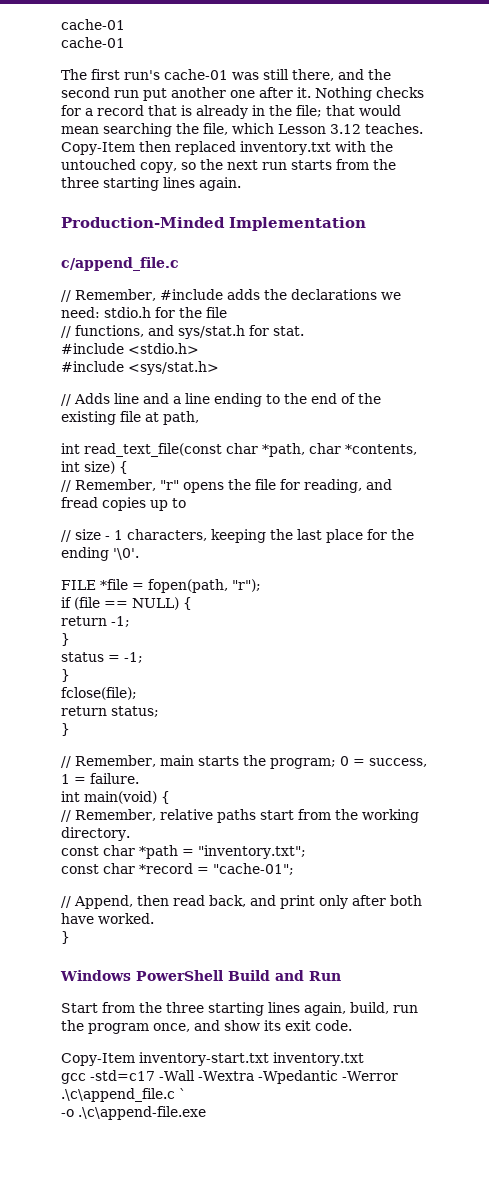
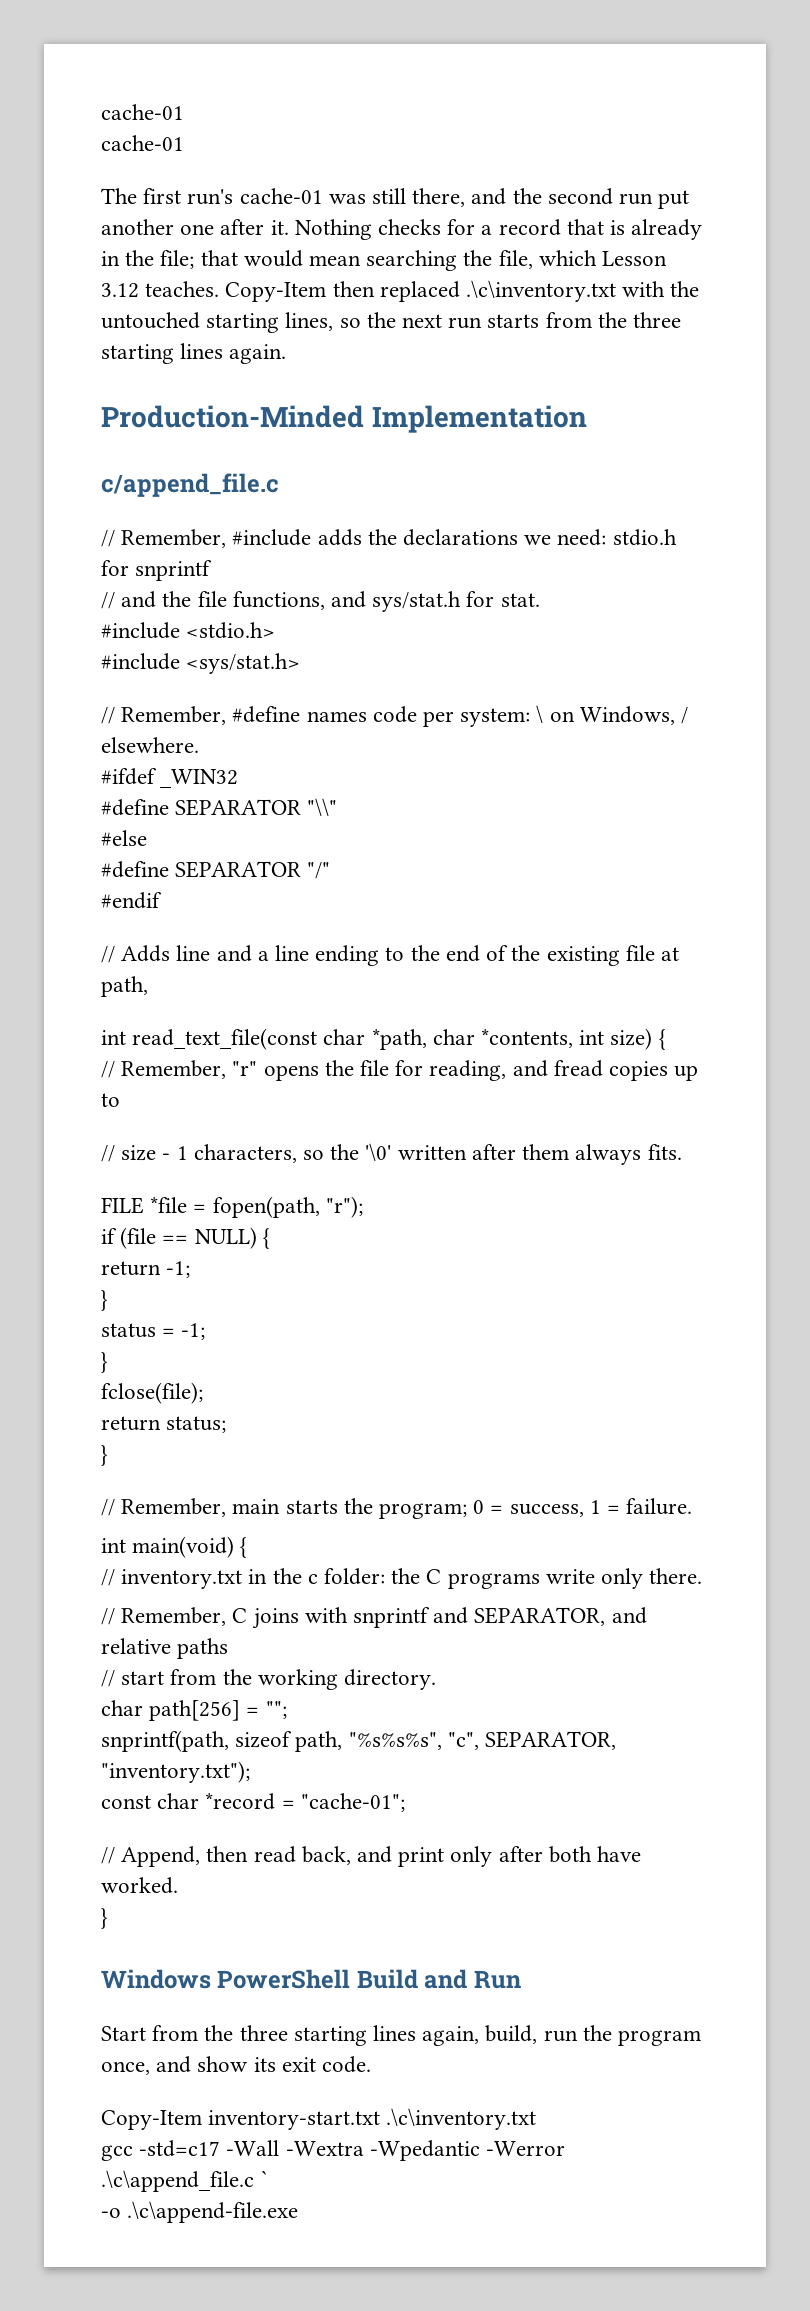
[240,141,331,155] inventory.txt -> [466,280,617,302] .\c\inventory.txt
[140,162,177,173] copy, -> [206,312,334,333] starting lines,
[179,307,227,318] [61,326,71,338] the file // // -> [135,560,213,581] [101,591,227,609] snprintf // // and the file
(219, 368) none -> [101,705,689,727] [101,737,199,753] [101,768,239,788] [101,798,338,816] [101,830,147,846] [101,861,331,879] [101,892,162,909] // // Remember, #define names code per system: \ on Windows, / elsewhere. // #ifdef _WIN32 // #define SEPARATOR "\\" // #else // #define SEPARATOR "/" // #endif
[211,529,414,543] [61,547,139,561] keeping the last place for the ending '\0'. -> [303,1143,682,1165] so the '\0' written after them always fits.
[75,809,156,821] Remember, -> [121,1568,703,1589] [101,1607,647,1629] inventory.txt in the c folder: the C programs write only there. // // Remember, C joins with snprintf and SEPARATOR, and
(256, 816) none -> [101,1670,115,1687] // //
[61,845,306,859] const char *path = "inventory.txt"; -> [101,1700,287,1721] [101,1730,617,1752] [101,1761,250,1783] char path[256] = ""; // snprintf(path, sizeof path, "%s%s%s", "c", SEPARATOR, "inventory.txt");
[273,1052,364,1066] inventory.txt -> [386,2108,537,2130] .\c\inventory.txt

